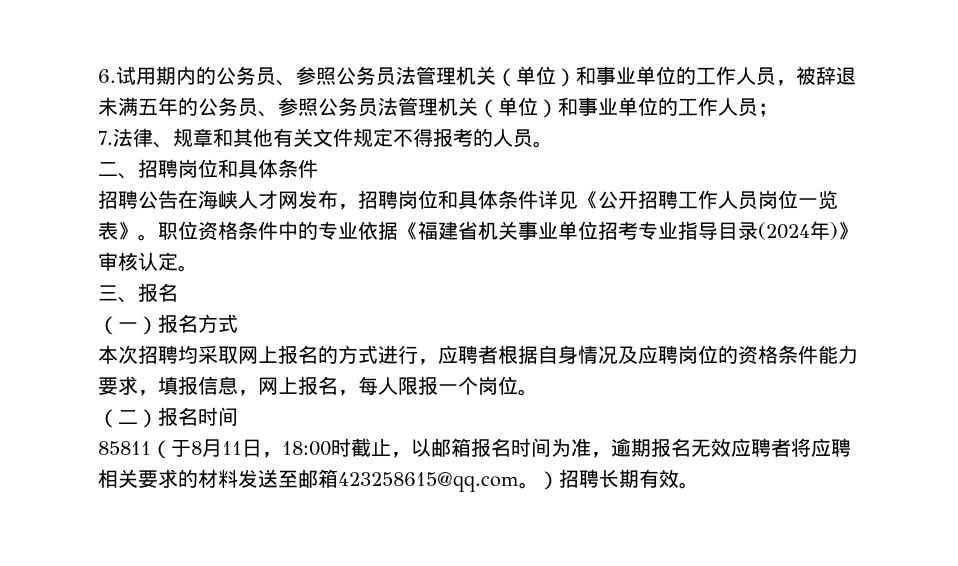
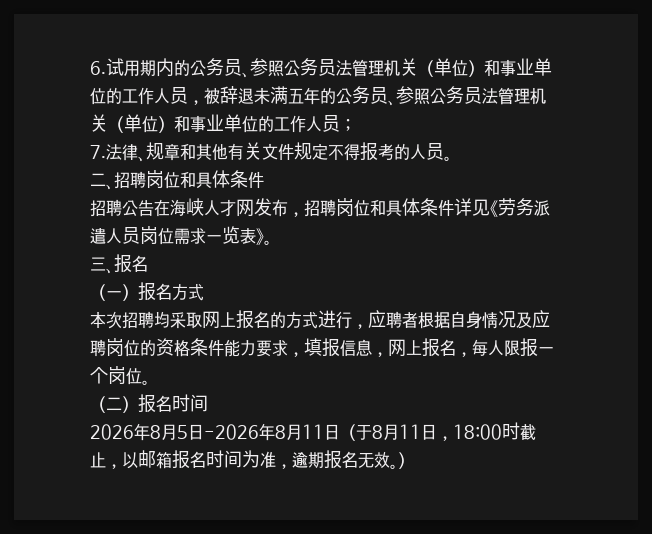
[598,190,718,209] 公开招聘工作 -> [498,198,550,216] [90,228,106,244] 劳务派遣
(798, 199) none -> [174,228,206,245] 需求
[158,221,858,241] [98,252,198,272] 职位资格条件中的专业依据《福建省机关事业单位招考专业指导目录(2024年)》审核认定。 -> (272, 242) none
[98,441,151,455] 85811 -> [90,423,340,441] 2026年8月5日-2026年8月11日
[731,438,851,457] [98,469,699,492] 应聘者将应聘相关要求的材料发送至邮箱423258615@qq.com。）招聘长期有效。 -> [390,452,414,469] 。）

